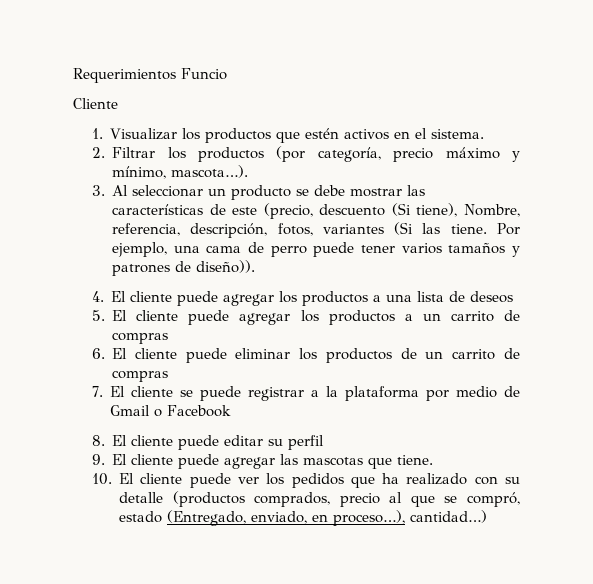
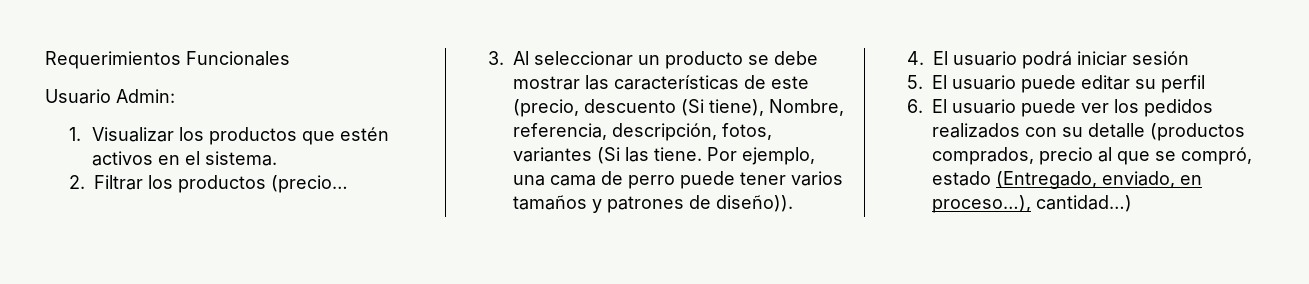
[181,68,227,80] [73,98,118,109] Funcio // Cliente -> [186,51,290,66] [45,89,175,104] Funcionales // Usuario Admin:
[276,146,520,162] [112,165,249,179] (por categoría, precio máximo y mínimo, mascota…). -> [270,175,348,193] (precio…
[130,291,514,306] [91,310,520,325] [112,332,169,344] [91,348,520,363] [112,370,169,382] [91,386,520,401] [110,405,232,417] [91,435,325,450] [91,454,434,469] [91,473,183,485] cliente puede agregar los productos a una lista de deseos // 5. El cliente puede agregar los productos a un carrito de compras // 6. El cliente puede eliminar los productos de un carrito de compras // 7. El cliente se puede registrar a la plataforma por medio de Gmail o Facebook // 8. El cliente puede editar su perfil // 9. El cliente puede agregar las mascotas que tiene. // 10. El cliente -> [952,51,1189,69] [906,75,1205,93] [906,99,1016,114] usuario podrá iniciar sesión // 5. El usuario puede editar su perfil // 6. El usuario
[350,473,468,488] que ha realizado -> [931,123,1020,138] realizados

